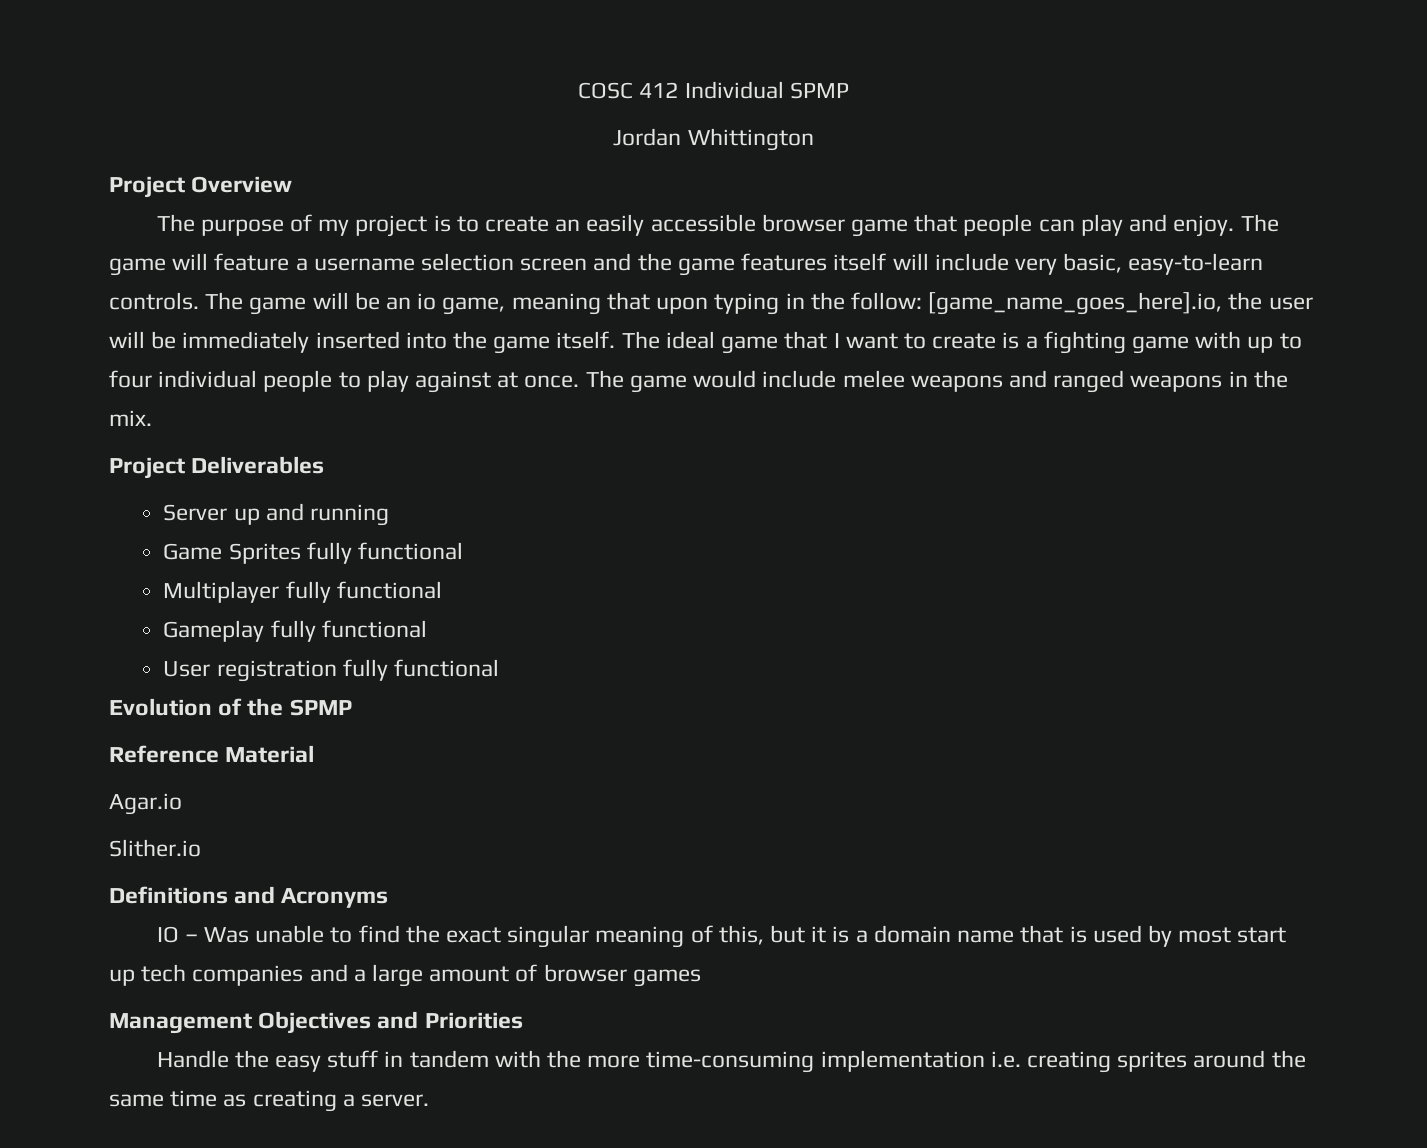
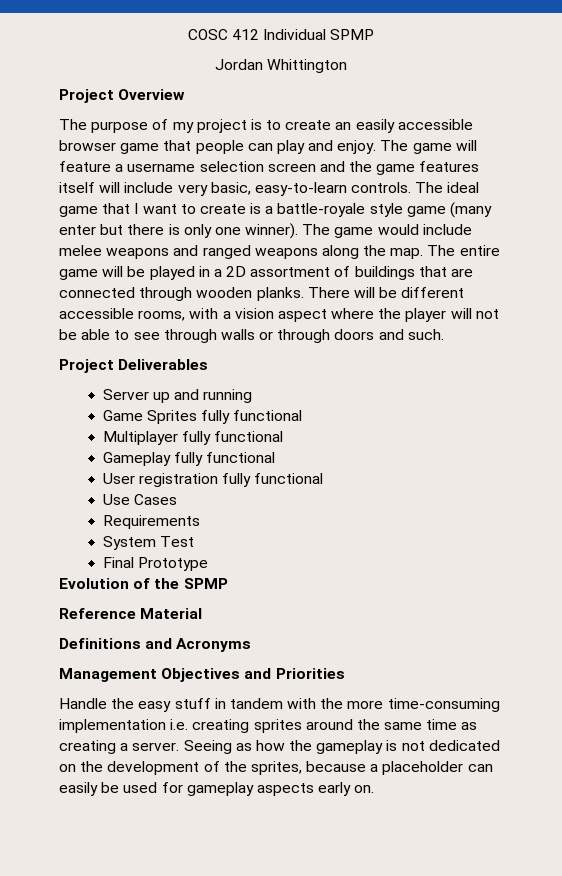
[249,292,1313,315] [109,331,660,354] game will be an io game, meaning that upon typing in the follow: [game_name_goes_here].io, the user will be immediately inserted into the game itself. The -> (444, 187) none
[1043,331,1302,354] [109,370,580,393] fighting game with up to four individual people to play against at once. -> [277,202,493,218] [59,223,299,239] battle-royale style game (many enter but there is only one winner).
[1228,370,1288,388] [109,410,152,426] in the mix. -> [321,245,500,259] [59,266,474,280] [59,287,465,301] [59,308,499,322] [59,329,444,343] along the map. The entire game will be played in a 2D assortment of buildings that are connected through wooden planks. There will be different accessible rooms, with a vision aspect where the player will not be able to see through walls or through doors and such.
(499, 668) none -> [102,494,177,505] [102,515,200,529] [102,536,194,550] [102,557,208,571] // Use Cases // Requirements // System Test // Final Prototype
[109,793,182,815] [109,839,201,857] // Agar.io // Slither.io -> (203, 613) none
[156,925,1287,948] [109,964,701,987] // IO – Was unable to find the exact singular meaning of this, but it is a domain name that is used by most start up tech companies and a large amount of browser games -> (252, 645) none
(430, 1100) none -> [183,740,500,754] [59,761,493,775] [59,782,375,796] Seeing as how the gameplay is not dedicated on the development of the sprites, because a placeholder can easily be used for gameplay aspects early on.

